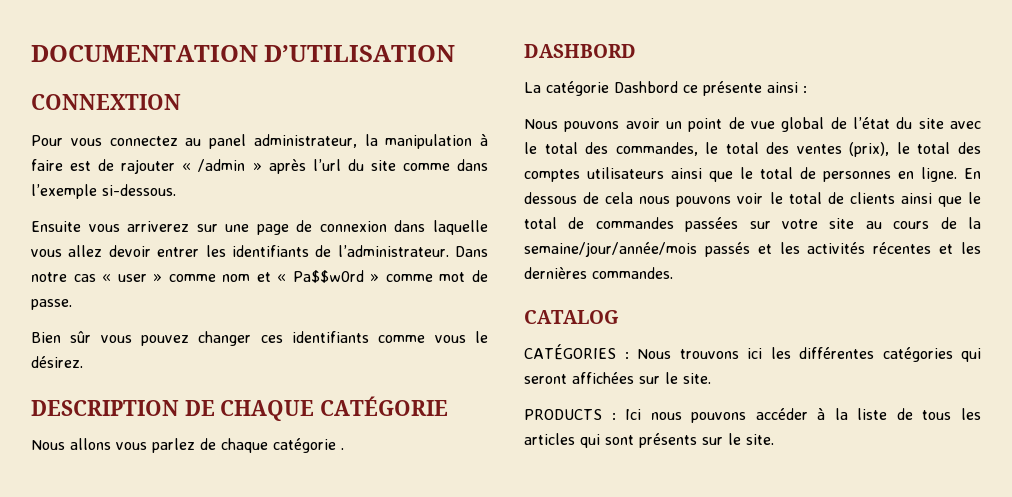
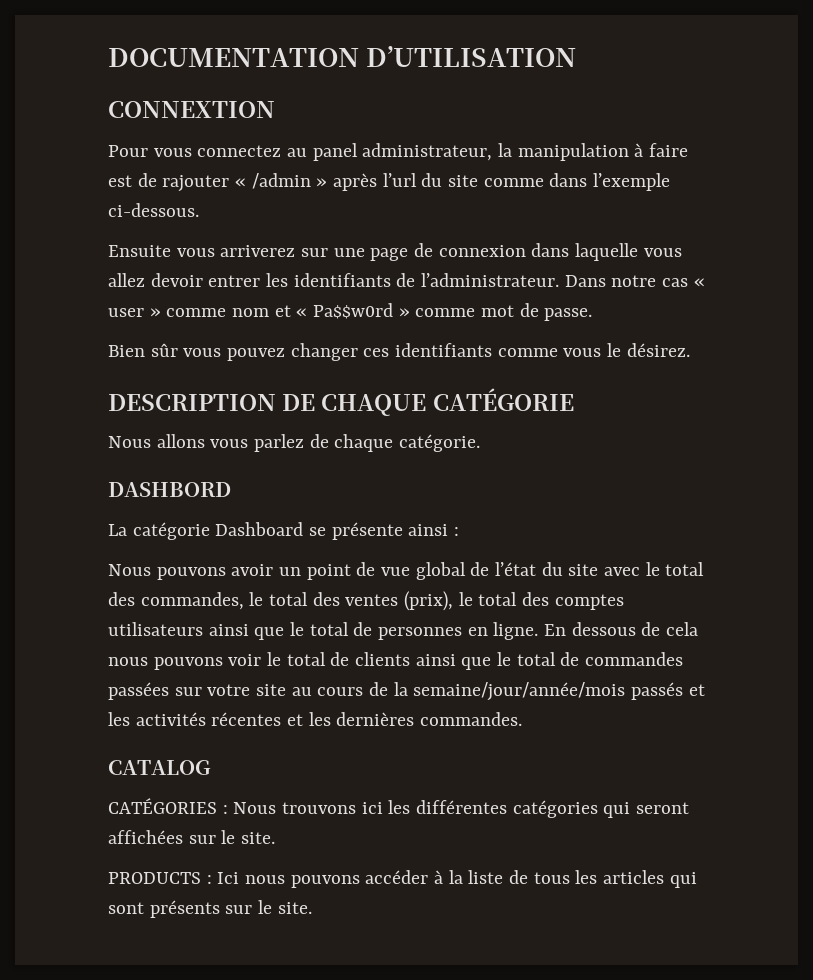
[102,184,176,196] si-dessous. -> [108,203,199,217] ci-dessous.
[273,438,344,453] catégorie . -> [399,434,481,452] catégorie.
[614,81,698,93] Dashbord ce -> [215,522,327,536] Dashboard se

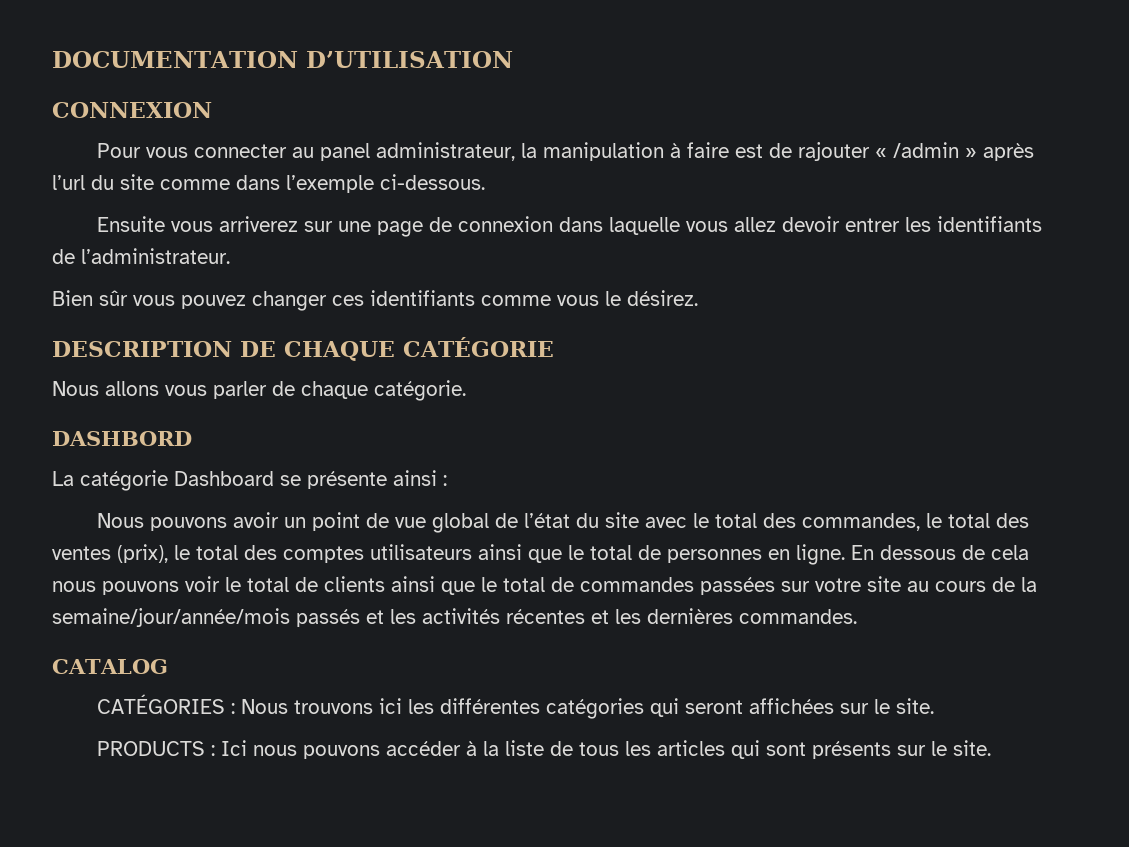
[108,101,275,118] CONNEXTION -> [52,102,212,118] CONNEXION
[197,145,282,157] connectez -> [194,144,288,158] connecter
[564,275,705,287] [108,303,593,321] Dans notre cas « user » comme nom et « Pa$$w0rd » comme mot de passe. -> (230, 256) none
[254,434,305,452] parlez -> [213,381,267,399] parler

